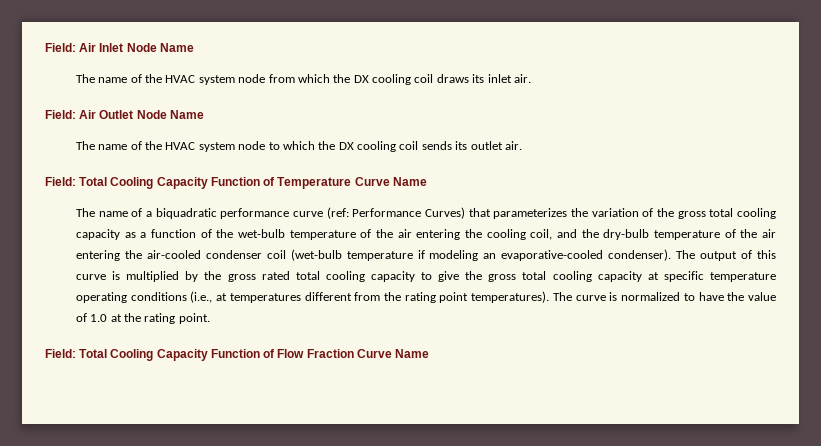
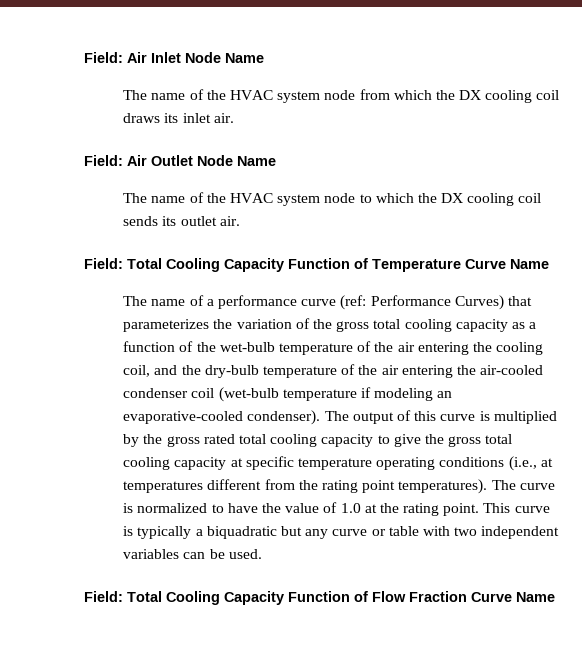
[155,208,217,219] biquadratic -> (214, 302) none
(210, 318) none -> [483,503,550,513] [123,526,560,539] [123,549,262,559] This curve is typically a biquadratic but any curve or table with two independent variables can be used.

